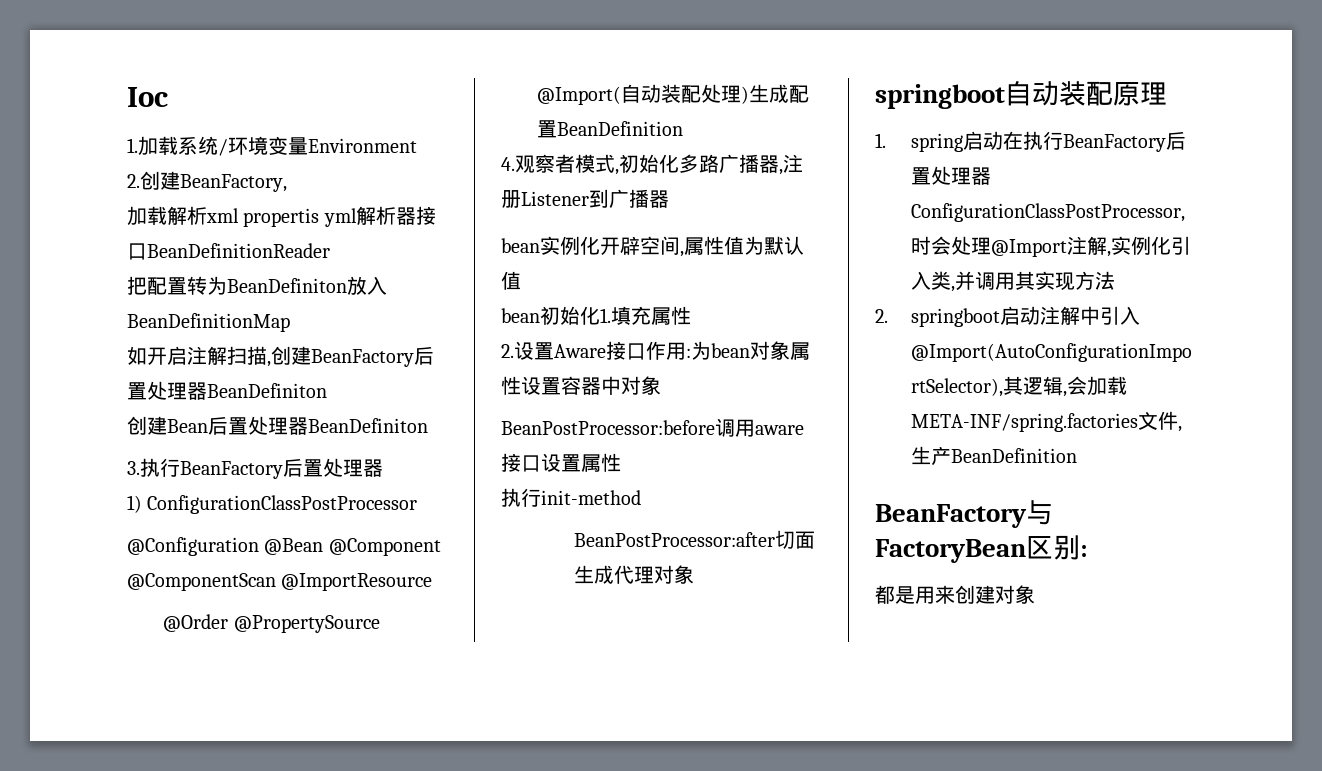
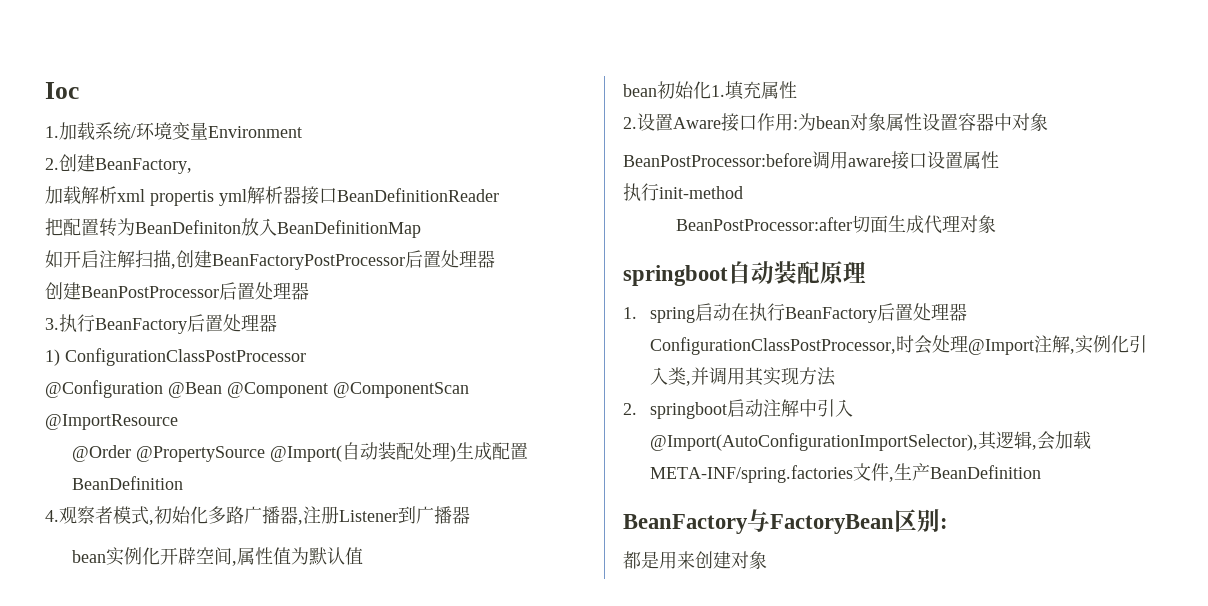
[311,346,434,367] [127,381,327,400] [127,416,428,435] BeanFactory后置处理器BeanDefiniton // 创建Bean后置处理器BeanDefiniton -> [212,250,495,270] [45,282,309,300] BeanFactoryPostProcessor后置处理器 // 创建BeanPostProcessor后置处理器

